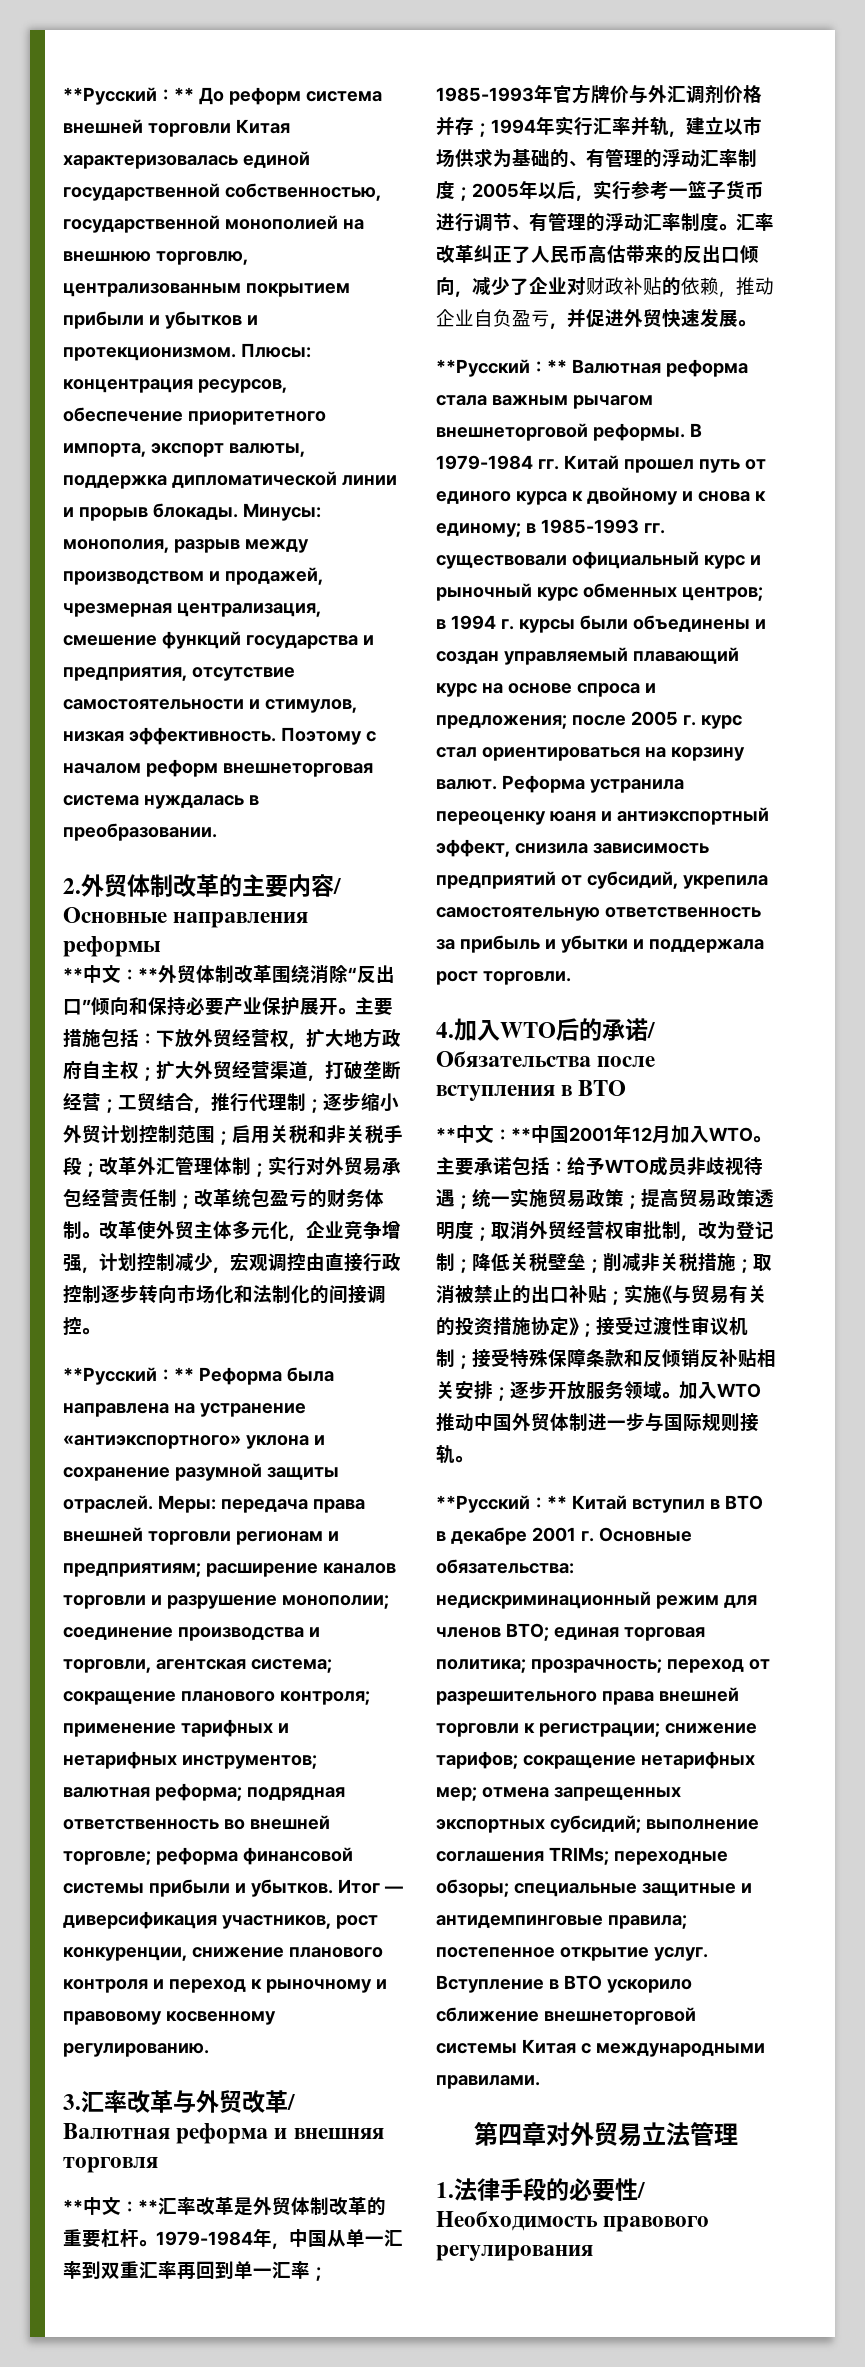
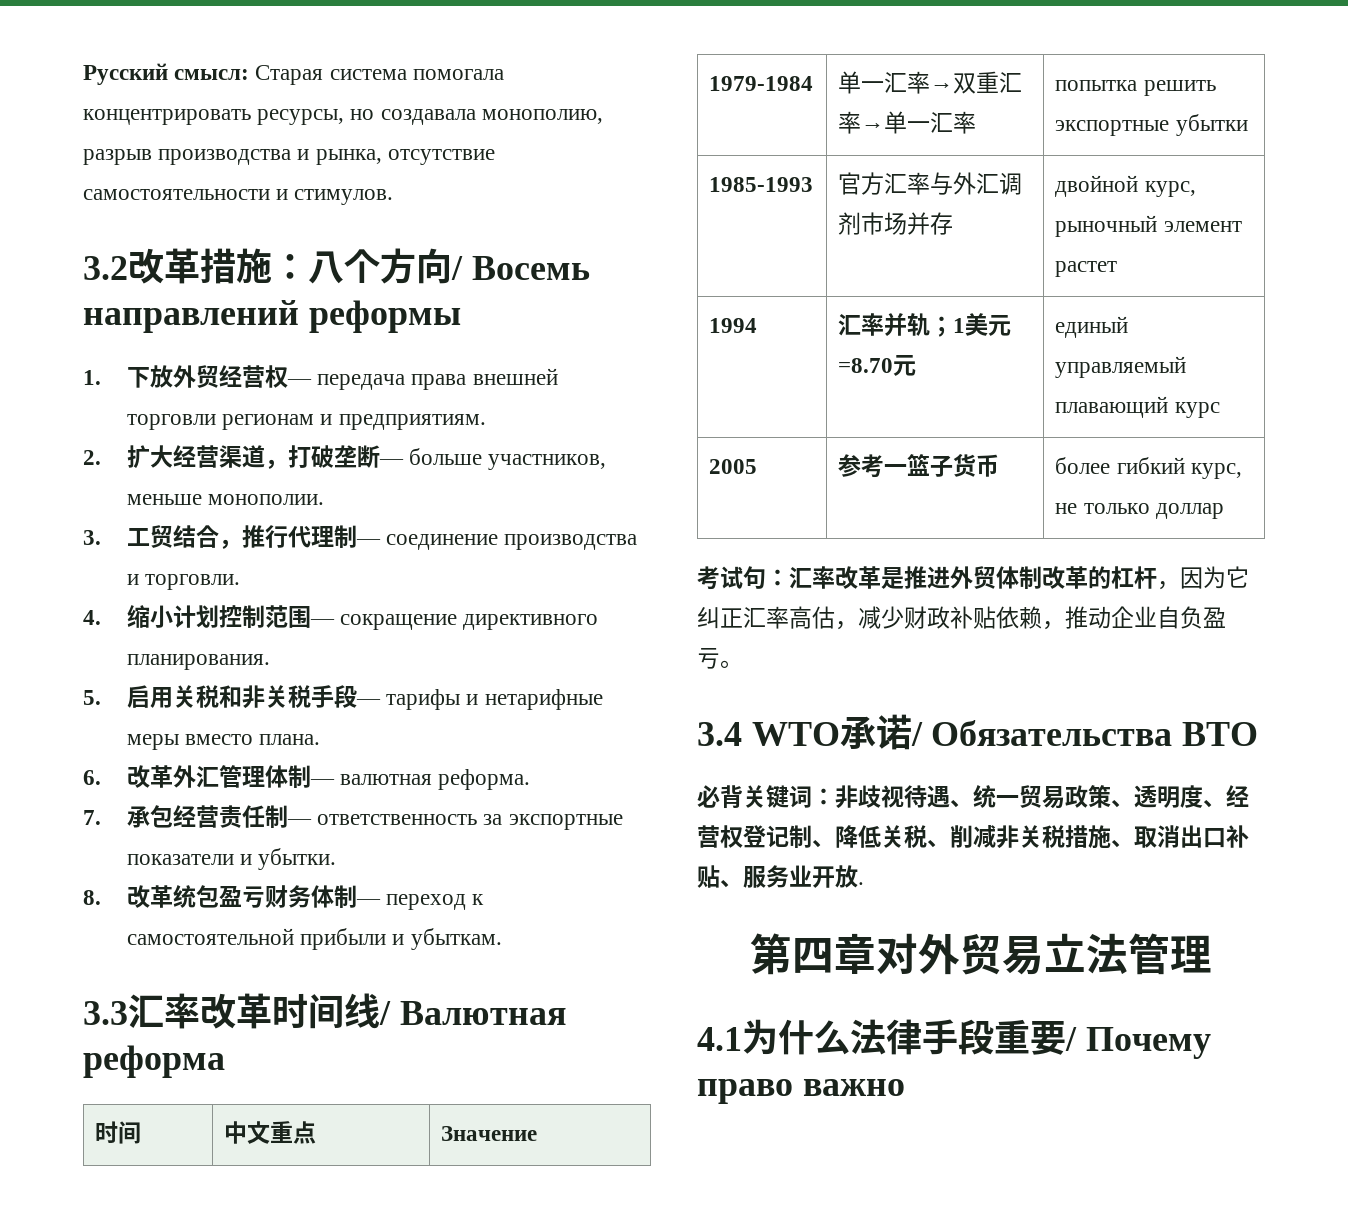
[63,87,382,105] [63,119,290,137] [63,151,310,169] [63,183,381,201] [63,215,364,233] [63,251,248,265] [63,283,350,297] [63,311,258,329] [63,343,311,361] [63,379,287,393] [63,407,326,425] [63,443,305,457] [63,471,397,489] [63,503,321,521] [63,539,309,553] [63,567,323,585] [63,603,321,617] [63,631,374,649] [63,667,295,681] [63,699,357,713] [63,727,376,745] [63,759,373,777] [63,795,259,809] [63,823,217,841] [63,874,341,898] [63,907,309,928] [63,936,161,957] [63,964,395,984] [63,997,393,1016] [63,1028,401,1049] [63,1061,232,1081] **Русский：** До реформ система внешней торговли Китая характеризовалась единой государственной собственностью, государственной монополией на внешнюю торговлю, централизованным покрытием прибыли и убытков и протекционизмом. Плюсы: концентрация ресурсов, обеспечение приоритетного импорта, экспорт валюты, поддержка дипломатической линии и прорыв блокады. Минусы: монополия, разрыв между производством и продажей, чрезмерная централизация, смешение функций государства и предприятия, отсутствие самостоятельности и стимулов, низкая эффективность. Поэтому с началом реформ внешнеторговая система нуждалась в преобразовании. // 2.外贸体制改革的主要内容/ Основные направления реформы // **中文：**外贸体制改革围绕消除“反出口”倾向和保持必要产业保护展开。主要措施包括：下放外贸经营权，扩大地方政府自主权；扩大外贸 -> [83,63,504,85] [83,109,603,125] [83,149,495,165] [83,189,394,205] [83,248,590,284] [83,300,461,333] [83,365,558,390] [126,414,486,430] [83,445,173,469] Русский смысл: Старая система помогала концентрировать ресурсы, но создавала монополию, разрыв производства и рынка, отсутствие самостоятельности и стимулов. // 3.2改革措施：八个方向/ Восемь направлений реформы // 1.下放外贸经营权— передача права внешней торговли регионам и предприятиям. // 2.扩大
[63,1092,118,1113] 经营； -> [378,448,607,470] [126,494,325,505] [83,530,101,545] — больше участников, меньше монополии. // 3.
[306,1092,399,1113] [63,1125,232,1145] ；逐步缩小外贸计划控制范围； -> [355,534,638,550] [126,574,241,590] [83,605,599,630] [126,654,270,670] [83,690,101,705] — соединение производства и торговли. // 4.缩小计划控制范围— сокращение директивного планирования. // 5.
[82,1156,401,1177] [63,1188,194,1209] ；改革外汇管理体制；实行对外贸易承包经营责任制； -> [355,689,603,710] [126,734,321,750] [83,765,531,790] [83,805,623,830] [126,848,337,870] [83,890,101,905] — тарифы и нетарифные меры вместо плана. // 6.改革外汇管理体制— валютная реформа. // 7.承包经营责任制— ответственность за экспортные показатели и убытки. // 8.
[308,1189,327,1208] 的 -> (265, 897) none
[82,1220,401,1241] [63,1253,401,1273] [63,1285,386,1304] [63,1317,99,1335] [63,1367,334,1385] [63,1403,306,1417] [63,1435,325,1449] [63,1463,339,1481] [63,1495,365,1513] [63,1527,339,1545] [63,1563,396,1577] [63,1595,389,1609] [63,1627,320,1641] [63,1659,332,1673] [63,1691,370,1705] [63,1719,289,1737] [63,1751,317,1769] [63,1783,345,1801] [63,1815,330,1830] [63,1847,353,1865] [63,1879,403,1897] [63,1911,378,1929] [63,1947,383,1961] [63,1979,387,1993] [63,2011,276,2025] [63,2043,209,2057] [63,2090,295,2113] [63,2123,384,2144] [63,2157,158,2173] [63,2197,158,2215] 。改革使外贸主体多元化，企业竞争增强，计划控制减少，宏观调控由直接行政控制逐步转向市场化和法制化的间接调控。 // **Русский：** Реформа была направлена на устранение «антиэкспортного» уклона и сохранение разумной защиты отраслей. Меры: передача права внешней торговли регионам и предприятиям; расширение каналов торговли и разрушение монополии; соединение производства и торговли, агентская система; сокращение планового контроля; применение тарифных и нетарифных инструментов; валютная реформа; подрядная ответственность во внешней торговле; реформа финансовой системы прибыли и убытков. Итог — диверсификация участников, рост конкуренции, снижение планового контроля и переход к рыночному и правовому косвенному регулированию. // 3.汇率改革与外贸改革/ Валютная реформа и внешняя торговля // **中文：** -> [355,894,485,910] [126,928,502,950] [83,993,566,1029] [83,1045,225,1078] [95,1121,142,1144] [224,1121,317,1144] [441,1126,538,1141] [709,76,814,91] [838,71,1023,94] [838,111,977,134] [1055,80,1216,96] [1055,114,1248,136] [709,177,814,192] [838,172,1023,195] [838,212,954,235] [1055,175,1196,197] [1055,215,1242,237] [1055,261,1118,277] [709,318,758,333] [838,313,1012,337] [838,355,917,376] [1055,316,1129,338] [1055,356,1187,378] [1055,396,1220,418] [709,459,758,474] [838,454,1000,478] [1055,457,1242,479] [1055,503,1224,519] [697,566,789,590] — переход к самостоятельной прибыли и убыткам. // 3.3汇率改革时间线/ Валютная реформа // 时间 | 中文重点 | Значение // 1979-1984 | 单一汇率→双重汇率→单一汇率 | попытка решить экспортные убытки // 1985-1993 | 官方汇率与外汇调剂市场并存 | двойной курс, рыночный элемент растет // 1994 | 汇率并轨；1美元=8.70元 | единый управляемый плавающий курс // 2005 | 参考一篮子货币 | более гибкий курс, не только доллар // 考试句：
[253,2196,386,2216] [63,2228,403,2249] [63,2261,327,2281] [436,84,762,104] [436,116,762,137] [436,148,757,168] [436,180,764,201] [436,212,774,232] [436,244,759,264] [436,277,586,297] 外贸体制改革的重要杠杆。1979-1984年，中国从单一汇率到双重汇率再回到单一汇率；1985-1993年官方牌价与外汇调剂价格并存；1994年实行汇率并轨，建立以市场供求为基础的、有管理的浮动汇率制度；2005年以后，实行参考一篮子货币进行调节、有管理的浮动汇率制度。汇率改革纠正了人民币高估带来的反出口倾向，减少了企业对 -> [904,566,1249,590] [697,606,904,630] 推进外贸体制改革的杠杆，因为它纠正汇率高估，减少
[662,277,681,296] 的 -> (996, 617) none
[550,308,755,329] [436,359,748,377] [436,395,653,409] [436,423,702,441] [436,455,766,473] [436,487,766,505] [436,519,665,537] [436,551,761,569] [436,583,763,601] [436,615,766,633] [436,647,739,665] [436,683,656,697] [436,711,742,729] [436,747,745,761] [436,775,684,793] [436,807,769,825] [436,839,709,857] [436,871,768,889] [436,907,761,921] [436,935,764,953] [436,971,571,985] [436,1018,655,1041] [436,1051,656,1067] [436,1080,627,1101] [436,1124,770,1144] [436,1156,763,1176] [436,1188,774,1209] [436,1220,774,1241] [436,1253,472,1273] ，并促进外贸快速发展。 // **Русский：** Валютная реформа стала важным рычагом внешнеторговой реформы. В 1979-1984 гг. Китай прошел путь от единого курса к двойному и снова к единому; в 1985-1993 гг. существовали официальный курс и рыночный курс обменных центров; в 1994 г. курсы были объединены и создан управляемый плавающий курс на основе спроса и предложения; после 2005 г. курс стал ориентироваться на корзину валют. Реформа устранила переоценку юаня и антиэкспортный эффект, снизила зависимость предприятий от субсидий, укрепила самостоятельную ответственность за прибыль и убытки и поддержала рост торговли. // 4.加入WTO后的承诺/ Обязательства после вступления в ВТО // **中文：**中国2001年12月加入WTO。主要承诺包括：给予WTO成员非歧视待遇；统一实施贸易政策；提高贸易政策透明度；取消外贸经营权审批制，改为登记制； -> [720,660,743,668] [697,714,1259,750] [697,785,1249,809] [697,825,835,848] 。 // 3.4 WTO承诺/ Обязательства ВТО // 必背关键词：非歧视待遇、统一贸易政策、透明度、经营权登记制、
[548,1253,603,1273] 壁垒； -> [927,840,950,848] 、
[736,1254,772,1273] [436,1284,767,1305] [436,1316,748,1337] [436,1348,776,1369] [436,1381,761,1401] [436,1413,759,1432] [436,1444,472,1464] [436,1495,763,1513] [436,1527,692,1545] [436,1559,574,1574] [436,1591,757,1609] [436,1623,705,1641] [436,1659,770,1673] [436,1687,739,1705] [436,1723,757,1737] [436,1751,755,1769] [436,1787,681,1801] [436,1815,759,1833] [436,1847,728,1865] [436,1879,752,1897] [436,1915,687,1929] [436,1947,708,1961] [436,1975,692,1993] [436,2007,696,2025] [436,2039,765,2057] [436,2075,540,2089] ；取消被禁止的出口补贴；实施《与贸易有关的投资措施协定》；接受过渡性审议机制；接受特殊保障条款和反倾销反补贴相关安排；逐步开放服务领域。加入WTO推动中国外贸体制进一步与国际规则接轨。 // **Русский：** Китай вступил в ВТО в декабре 2001 г. Основные обязательства: недискриминационный режим для членов ВТО; единая торговая политика; прозрачность; переход от разрешительного права внешней торговли к регистрации; снижение тарифов; сокращение нетарифных мер; отмена запрещенных экспортных субсидий; выполнение соглашения TRIMs; переходные обзоры; специальные защитные и антидемпинговые правила; постепенное открытие услуг. Вступление в ВТО ускорило сближение внешнеторговой системы Китая с международными правилами. -> [1111,825,1249,848] [697,865,864,888] 、取消出口补贴、服务业开放.
[436,2178,645,2202] [436,2211,710,2232] [436,2245,593,2261] 1.法律手段的必要性/ Необходимость правового регулирования -> [697,1019,1211,1059] [697,1079,905,1104] 4.1为什么法律手段重要/ Почему право важно

